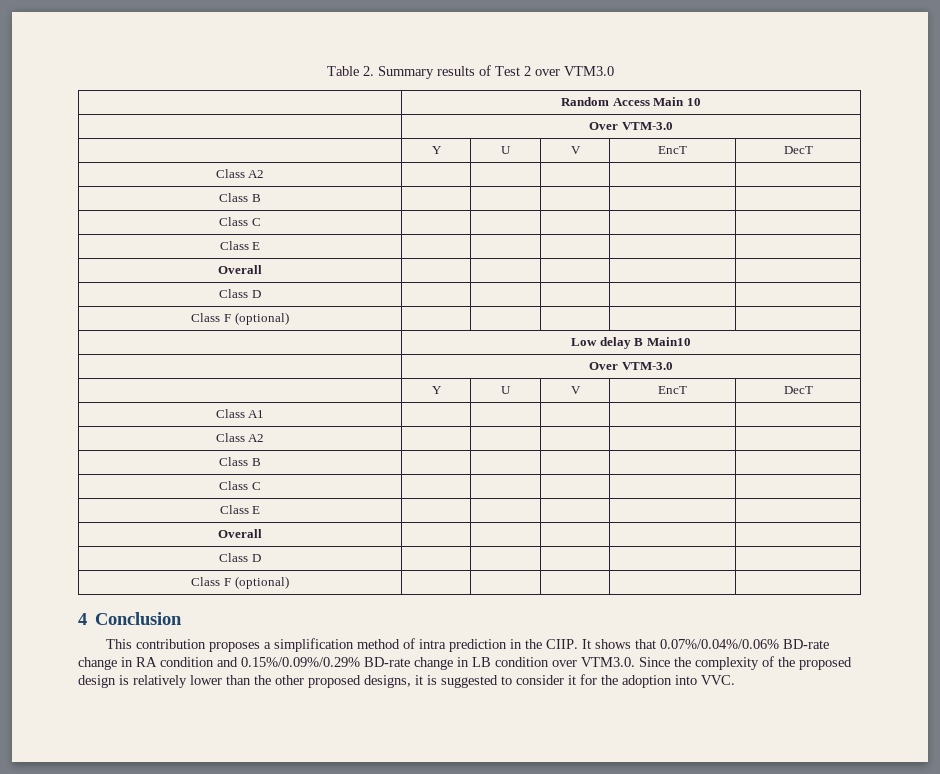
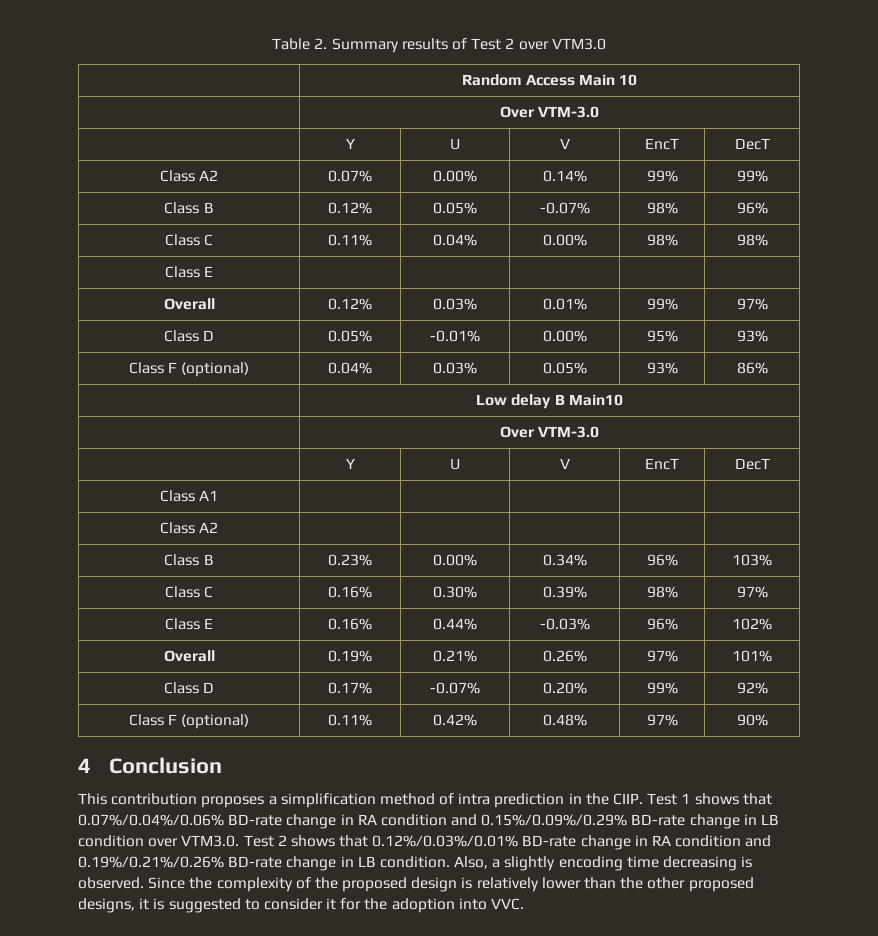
[219,193,261,202] [219,217,261,226] [219,241,261,250] [218,265,262,274] [219,289,261,298] [191,312,289,325] | | | | // Class B | | | | | // Class C | | | | | // Class E | | | | | // Overall | | | | | // Class D | | | | | // Class F (optional) | | | | | -> [328,170,372,182] [433,170,477,182] [542,170,587,182] [646,170,678,182] [736,170,768,182] [164,202,214,214] [328,202,372,214] [433,202,477,214] [539,202,590,214] [646,202,678,214] [736,202,768,214] [164,234,214,246] [328,234,372,246] [433,234,477,246] [542,234,587,246] [646,234,678,246] [736,234,768,246] [164,266,214,278] [163,298,215,310] [328,298,372,310] [433,298,477,310] [542,298,587,310] [646,298,678,310] [736,298,768,310] [163,330,215,342] [328,330,372,342] [430,330,480,342] [542,330,587,342] [646,330,678,342] [736,330,768,342] [128,362,250,377] [328,362,372,374] [433,362,477,374] [542,362,587,374] [646,362,678,374] [736,362,768,374] 0.07% | 0.00% | 0.14% | 99% | 99% // Class B | 0.12% | 0.05% | -0.07% | 98% | 96% // Class C | 0.11% | 0.04% | 0.00% | 98% | 98% // Class E | | | | | // Overall | 0.12% | 0.03% | 0.01% | 99% | 97% // Class D | 0.05% | -0.01% | 0.00% | 95% | 93% // Class F (optional) | 0.04% | 0.03% | 0.05% | 93% | 86%
[219,481,261,490] [219,505,261,514] [218,529,262,538] [219,553,261,562] [191,576,289,589] | | | | // Class C | | | | | // Class E | | | | | // Overall | | | | | // Class D | | | | | // Class F (optional) | | | | | -> [328,554,372,566] [433,554,477,566] [542,554,587,566] [646,554,678,566] [732,554,772,566] [164,586,214,598] [328,586,372,598] [433,586,477,598] [542,586,587,598] [646,586,678,598] [736,586,768,598] [164,618,214,630] [328,618,372,630] [433,618,477,630] [539,618,590,630] [646,618,678,630] [732,618,772,630] [163,650,215,662] [328,650,372,662] [433,650,477,662] [542,650,587,662] [646,650,678,662] [732,650,772,662] [163,682,215,694] [328,682,372,694] [430,682,480,694] [542,682,587,694] [646,682,678,694] [736,682,768,694] [128,714,250,729] [328,714,372,726] [433,714,477,726] [542,714,587,726] [646,714,678,726] [736,714,768,726] 0.23% | 0.00% | 0.34% | 96% | 103% // Class C | 0.16% | 0.30% | 0.39% | 98% | 97% // Class E | 0.16% | 0.44% | -0.03% | 96% | 102% // Overall | 0.19% | 0.21% | 0.26% | 97% | 101% // Class D | 0.17% | -0.07% | 0.20% | 99% | 92% // Class F (optional) | 0.11% | 0.42% | 0.48% | 97% | 90%
[581,639,591,649] It -> [647,793,691,805] Test 1
(635, 662) none -> [243,835,772,850] [78,856,753,871] [78,877,144,889] Test 2 shows that 0.12%/0.03%/0.01% BD-rate change in RA condition and 0.19%/0.21%/0.26% BD-rate change in LB condition. Also, a slightly encoding time decreasing is observed.

